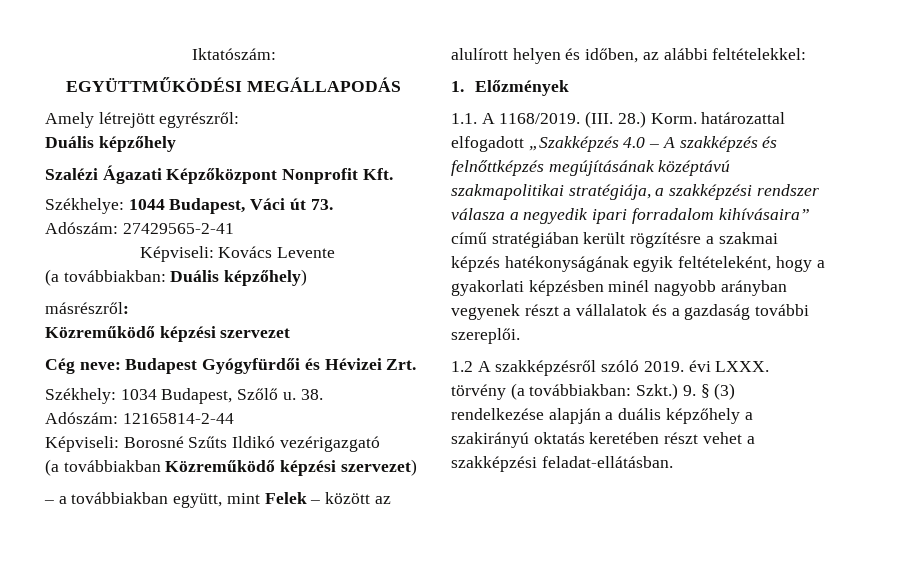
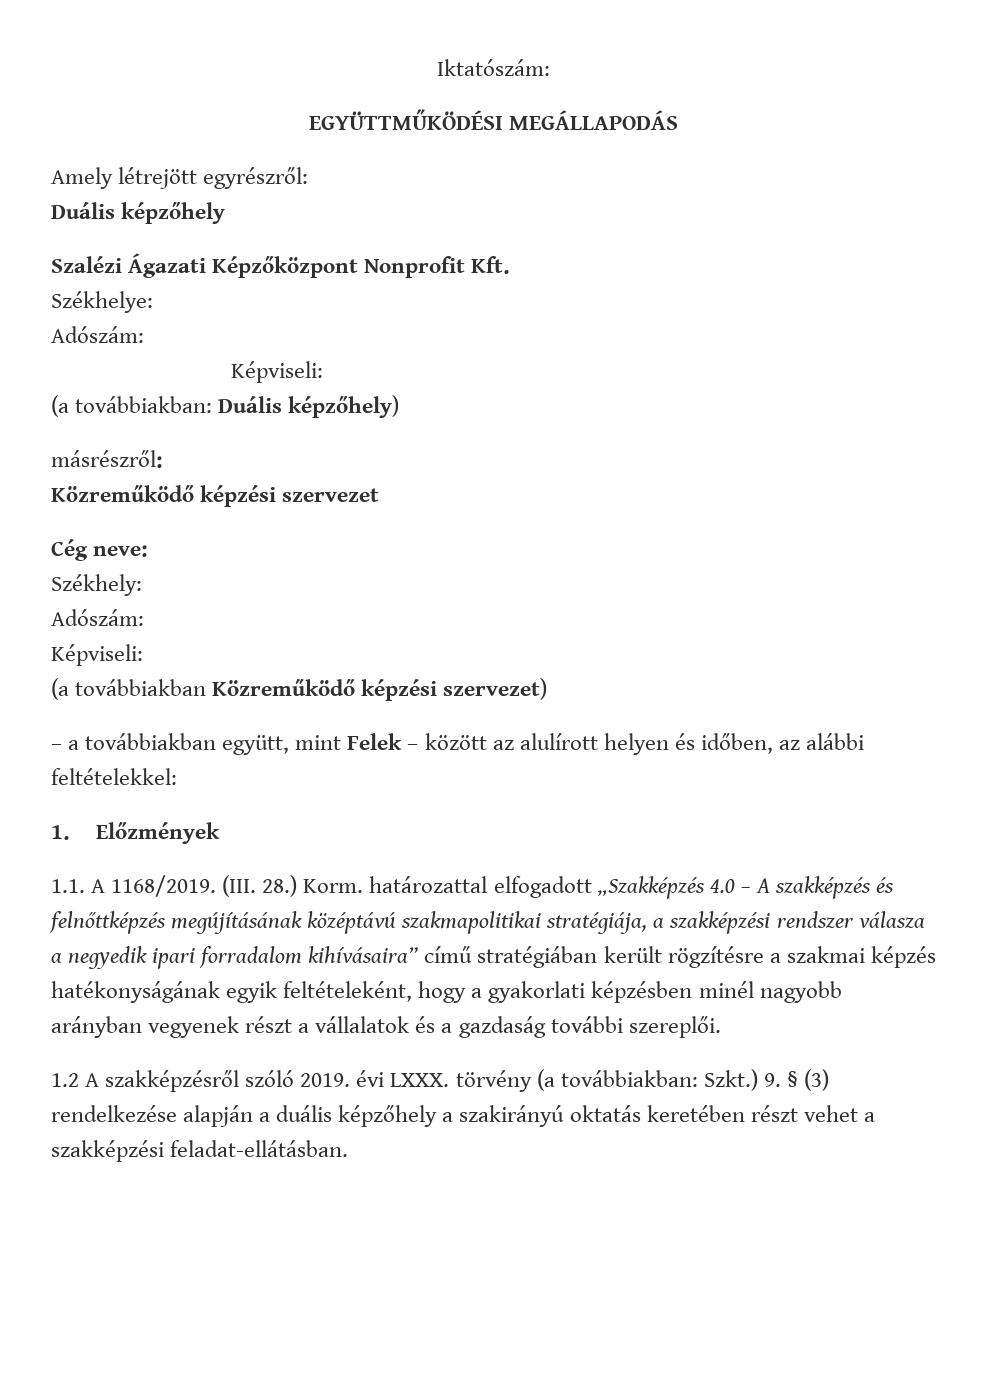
[128,198,333,214] [45,222,234,234] [139,246,336,262] 1044 Budapest, Váci út 73. // Adószám: 27429565-2-41 // Képviseli: Kovács Levente -> [51,326,144,343] [230,361,323,383] // Adószám: // Képviseli:
[125,358,417,374] [45,388,323,404] [45,412,234,424] [45,436,380,452] Budapest Gyógyfürdői és Hévizei Zrt. // Székhely: 1034 Budapest, Szőlő u. 38. // Adószám: 12165814-2-44 // Képviseli: Borosné Szűts Ildikó vezérigazgató -> [51,574,142,596] [51,609,144,626] [51,644,143,666] // Székhely: // Adószám: // Képviseli:

